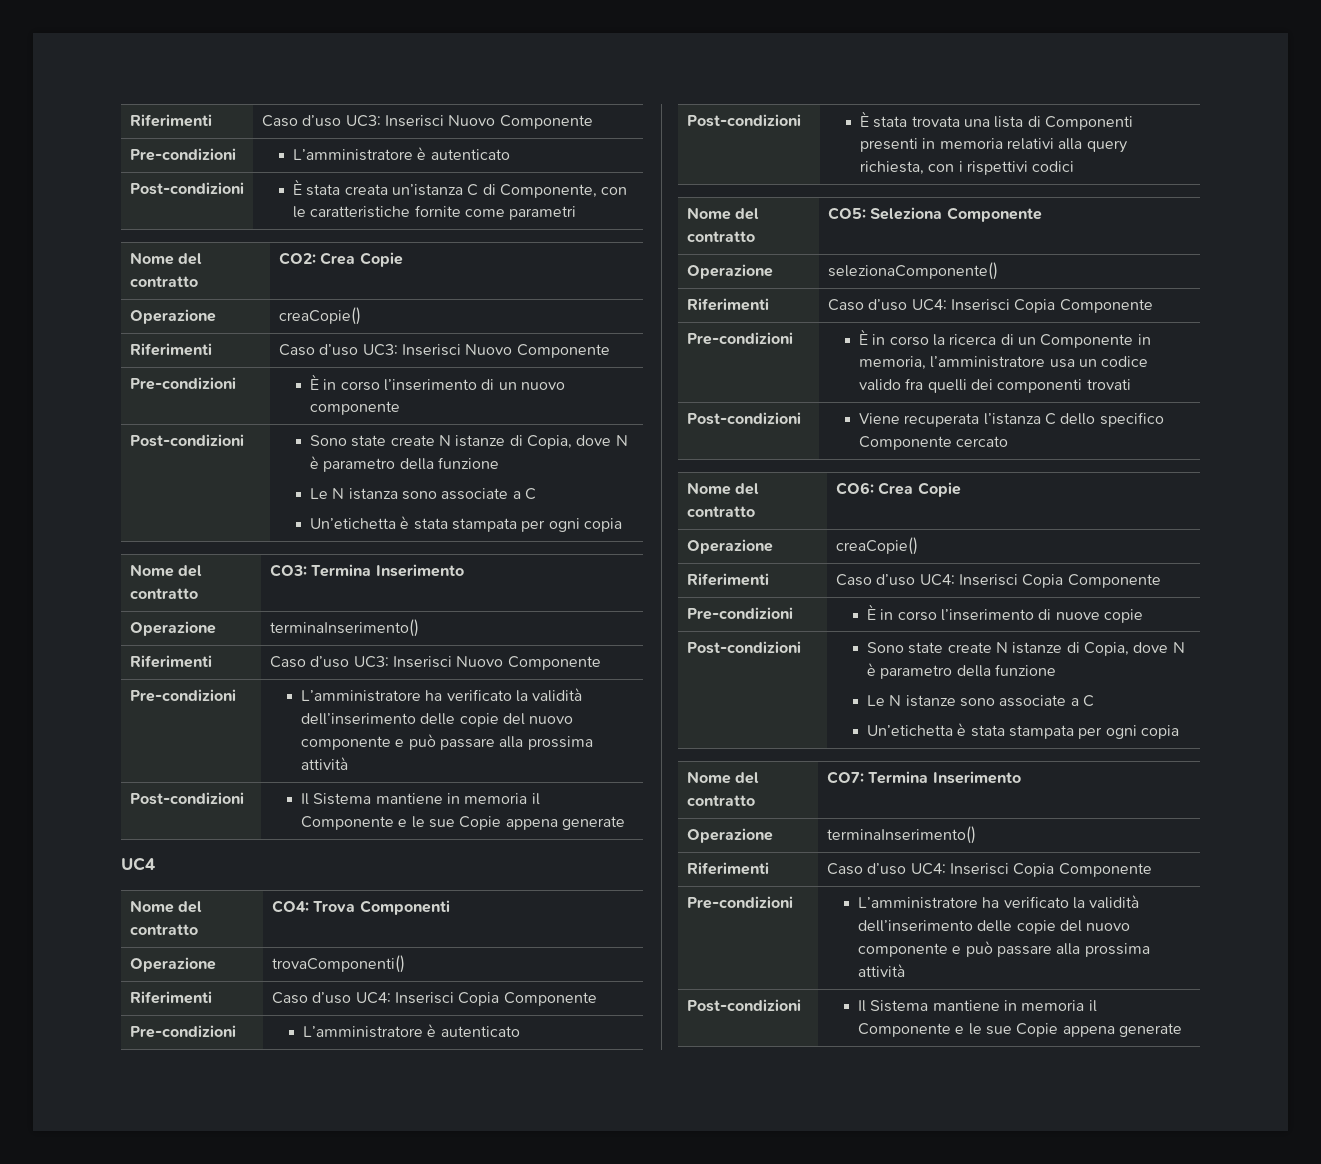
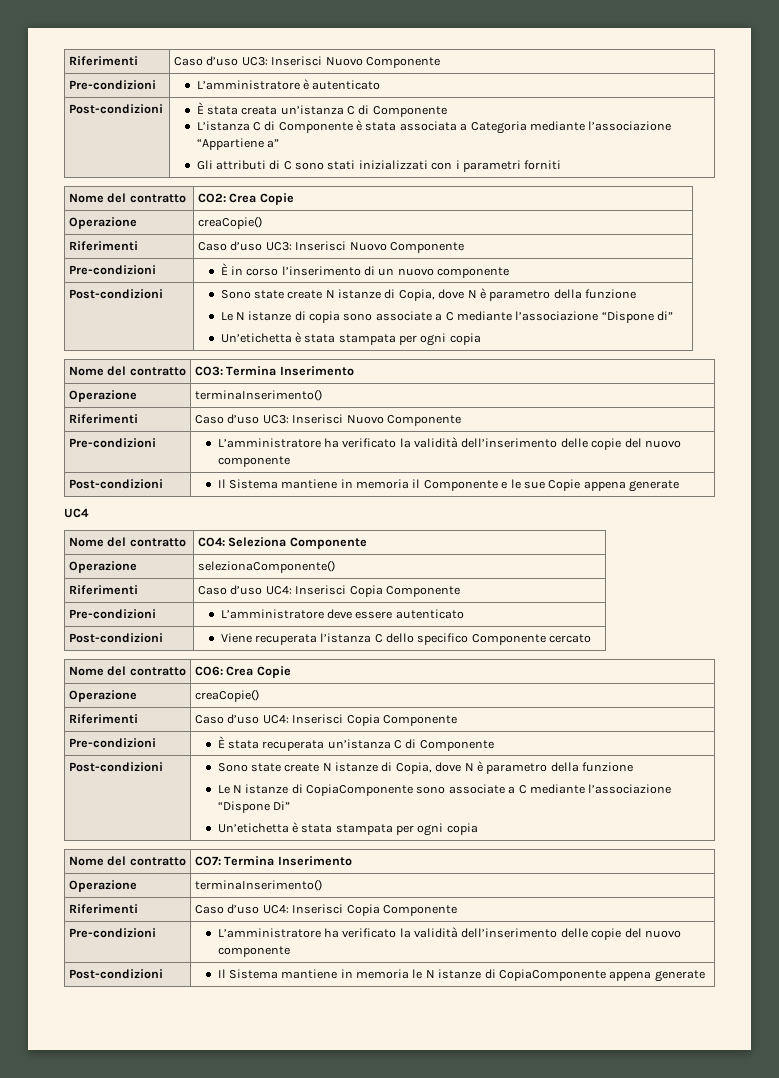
[500,184,628,198] [293,205,506,218] Componente, con le caratteristiche fornite come -> [372,106,447,117] [196,120,672,134] [196,138,279,150] [196,160,460,170] Componente // L’istanza C di Componente è stata associata a Categoria mediante l’associazione “Appartiene a” // Gli attributi di C sono stati inizializzati con i
(577, 213) none -> [524,160,562,170] forniti
[348,488,537,500] istanza sono associate a C -> [248,311,674,323] istanze di copia sono associate a C mediante l’associazione “Dispone di”
[395,734,593,750] [301,757,349,770] e può passare alla prossima attività -> (290, 461) none
[313,900,450,915] [129,957,216,972] [271,955,405,973] [129,991,212,1004] [271,992,597,1006] [129,1025,236,1038] [303,1024,520,1038] [686,114,801,127] [860,111,1134,130] [860,138,1127,153] [860,161,1075,175] [686,207,760,220] [686,231,755,242] [827,207,866,220] Trova Componenti // Operazione | trovaComponenti() // Riferimenti | Caso d’uso UC4: Inserisci Copia Componente // Pre-condizioni | L’amministratore è autenticato // Post-condizioni | È stata trovata una lista di Componenti presenti in memoria relativi alla query richiesta, con i rispettivi codici // Nome del contratto | CO5: -> (226, 542) none
[859,329,1151,348] [859,356,1149,370] [859,378,1131,393] È in corso la ricerca di un Componente in memoria, l’amministratore usa un codice valido fra quelli dei componenti trovati -> [220,609,464,619] L’amministratore deve essere autenticato
[880,609,1144,623] in corso l’inserimento di nuove copie -> [227,739,494,751] stata recuperata un’istanza C di Componente
[960,695,1095,707] sono associate a C -> [291,784,672,796] [217,801,290,813] di CopiaComponente sono associate a C mediante l’associazione “Dispone Di”
[952,941,1150,957] [858,964,906,977] [686,999,801,1012] [858,1000,1097,1012] [858,1023,1059,1037] e può passare alla prossima attività // Post-condizioni | Il Sistema mantiene in memoria il Componente e le sue Copie -> [69,969,164,979] [217,969,606,981] // Post-condizioni | Il Sistema mantiene in memoria le N istanze di CopiaComponente

